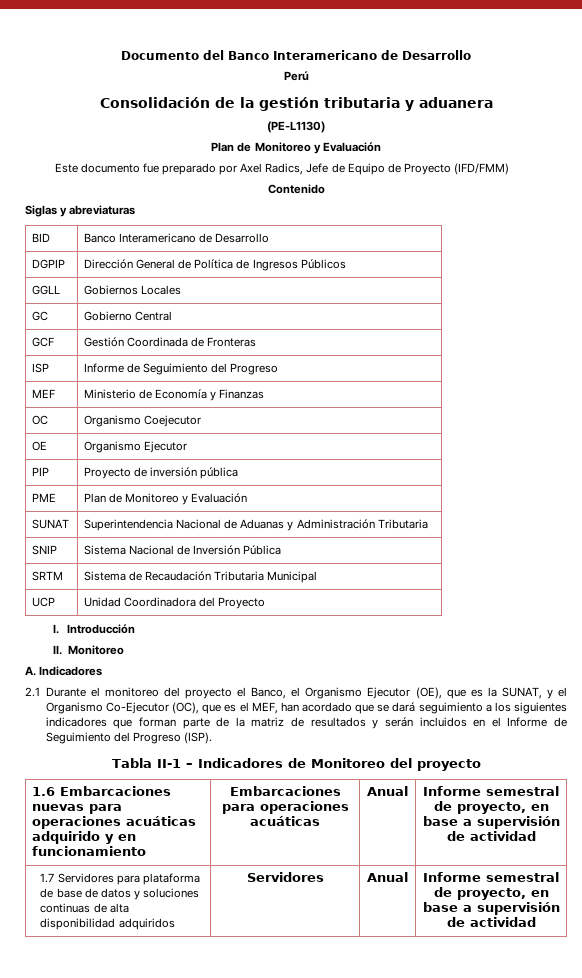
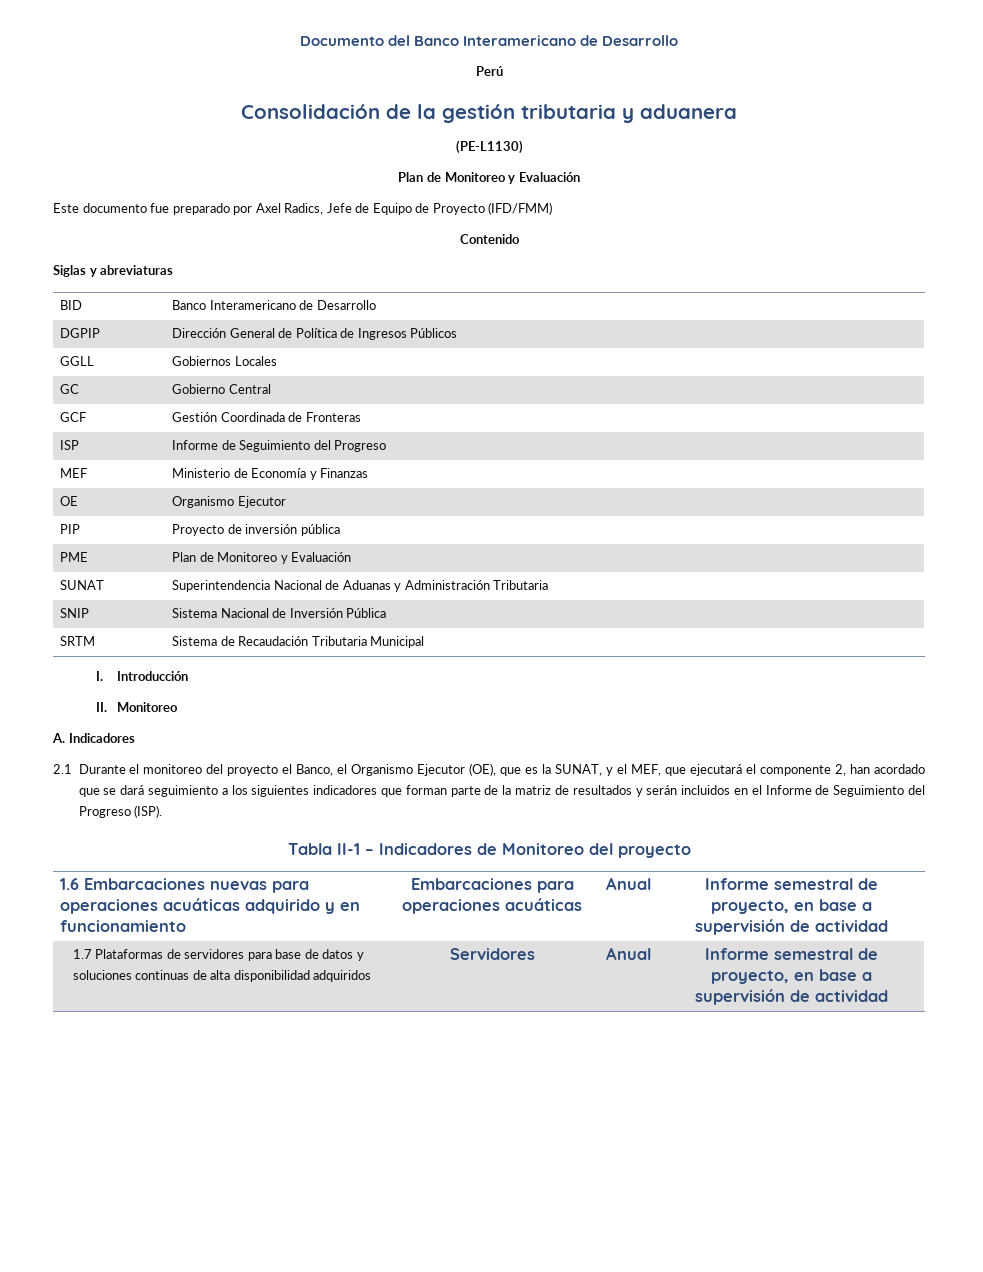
[32,415,49,425] [84,415,202,427] // OC | Organismo Coejecutor -> (369, 473) none
[32,597,56,607] [84,597,266,609] // UCP | Unidad Coordinadora del Proyecto -> (425, 642) none
[45,702,278,714] Organismo Co-Ejecutor (OC), que es el MEF, -> [631,764,847,776] MEF, que ejecutará el componente 2,
[57,873,200,885] [40,888,54,898] Servidores para plataforma de -> [95,949,272,961] Plataformas de servidores para

